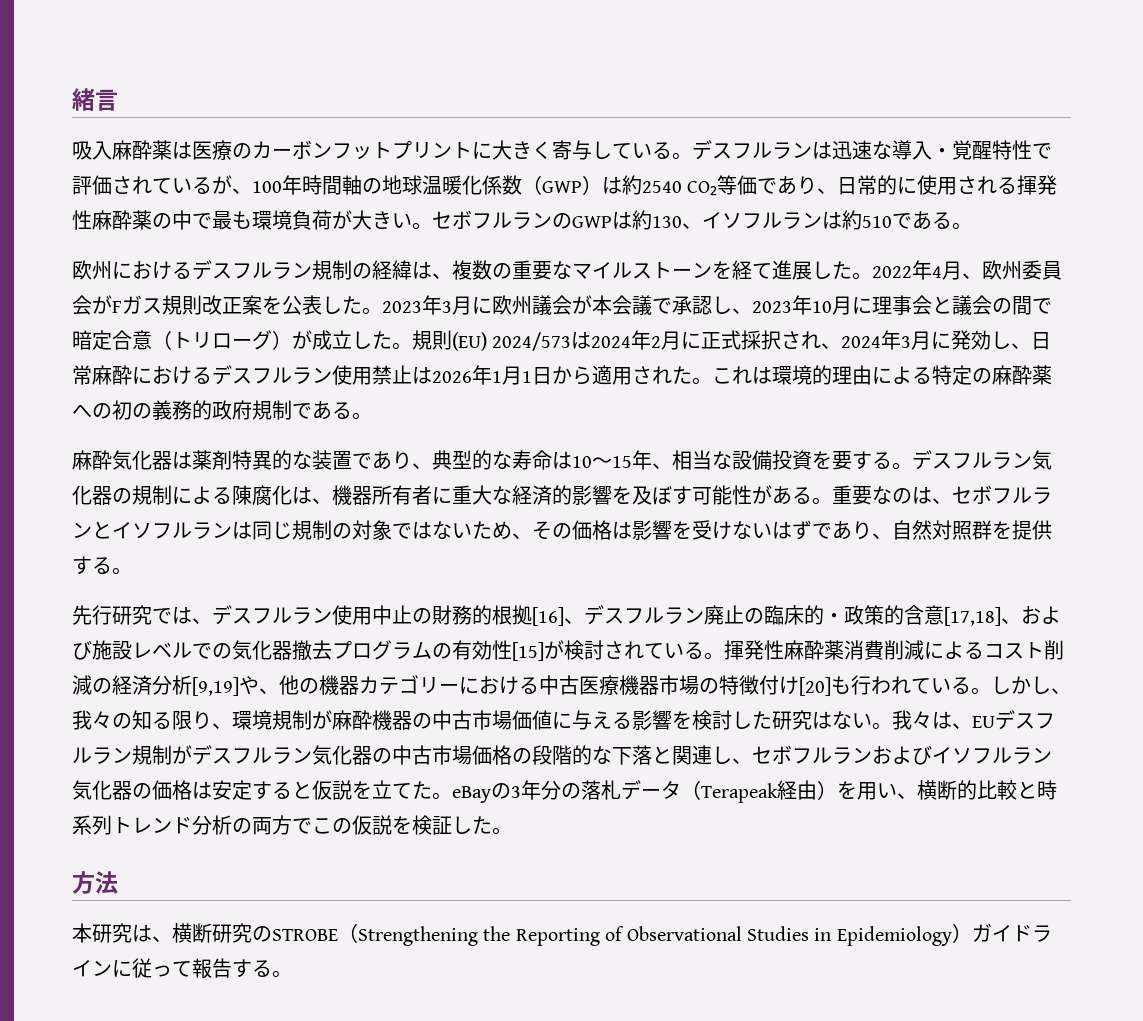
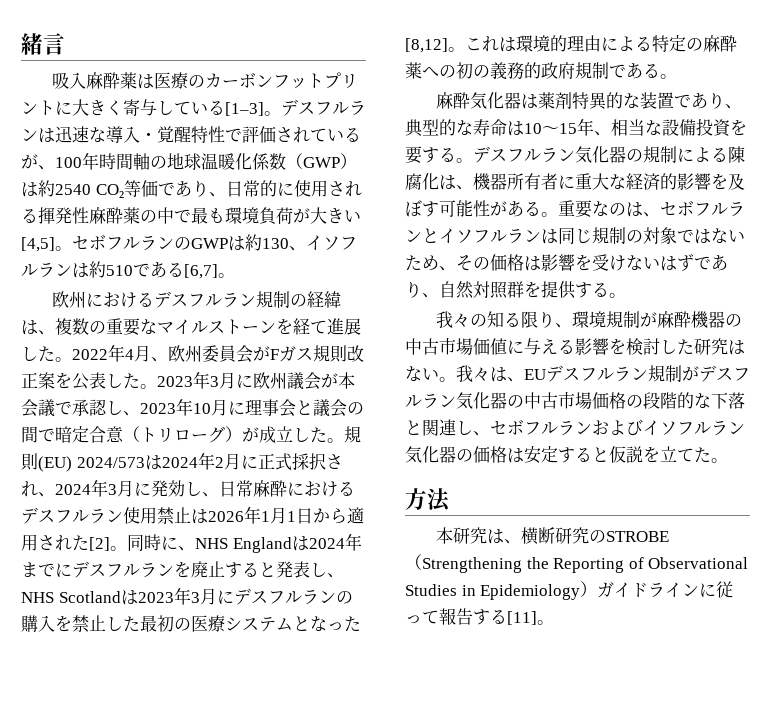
(672, 150) none -> [225,102,264,116] [1–3]
(412, 220) none -> [21,237,55,252] [4,5]
(952, 220) none -> [184,264,218,279] [6,7]
(692, 375) none -> [89,533,362,553] [21,561,344,578] [21,587,353,605] [21,615,361,633] [405,38,448,53] [2]。同時に、NHS Englandは2024年までにデスフルランを廃止すると発表し、NHS Scotlandは2023年3月にデスフルランの購入を禁止した最初の医療システムとなった[8,12]
[72,605,1061,626] [72,640,1064,661] [72,675,1071,696] 先行研究では、デスフルラン使用中止の財務的根拠[16]、デスフルラン廃止の臨床的・政策的含意[17,18]、および施設レベルでの気化器撤去プログラムの有効性[15]が検討されている。揮発性麻酔薬消費削減によるコスト削減の経済分析[9,19]や、他の機器カテゴリーにおける中古医療機器市場の特徴付け[20]も行われている。しかし、 -> (626, 295) none
[452,780,1057,803] [72,815,512,835] eBayの3年分の落札データ（Terapeak経由）を用い、横断的比較と時系列トレンド分析の両方でこの仮説を検証した。 -> (728, 460) none
(272, 968) none -> [507,611,537,625] [11]

